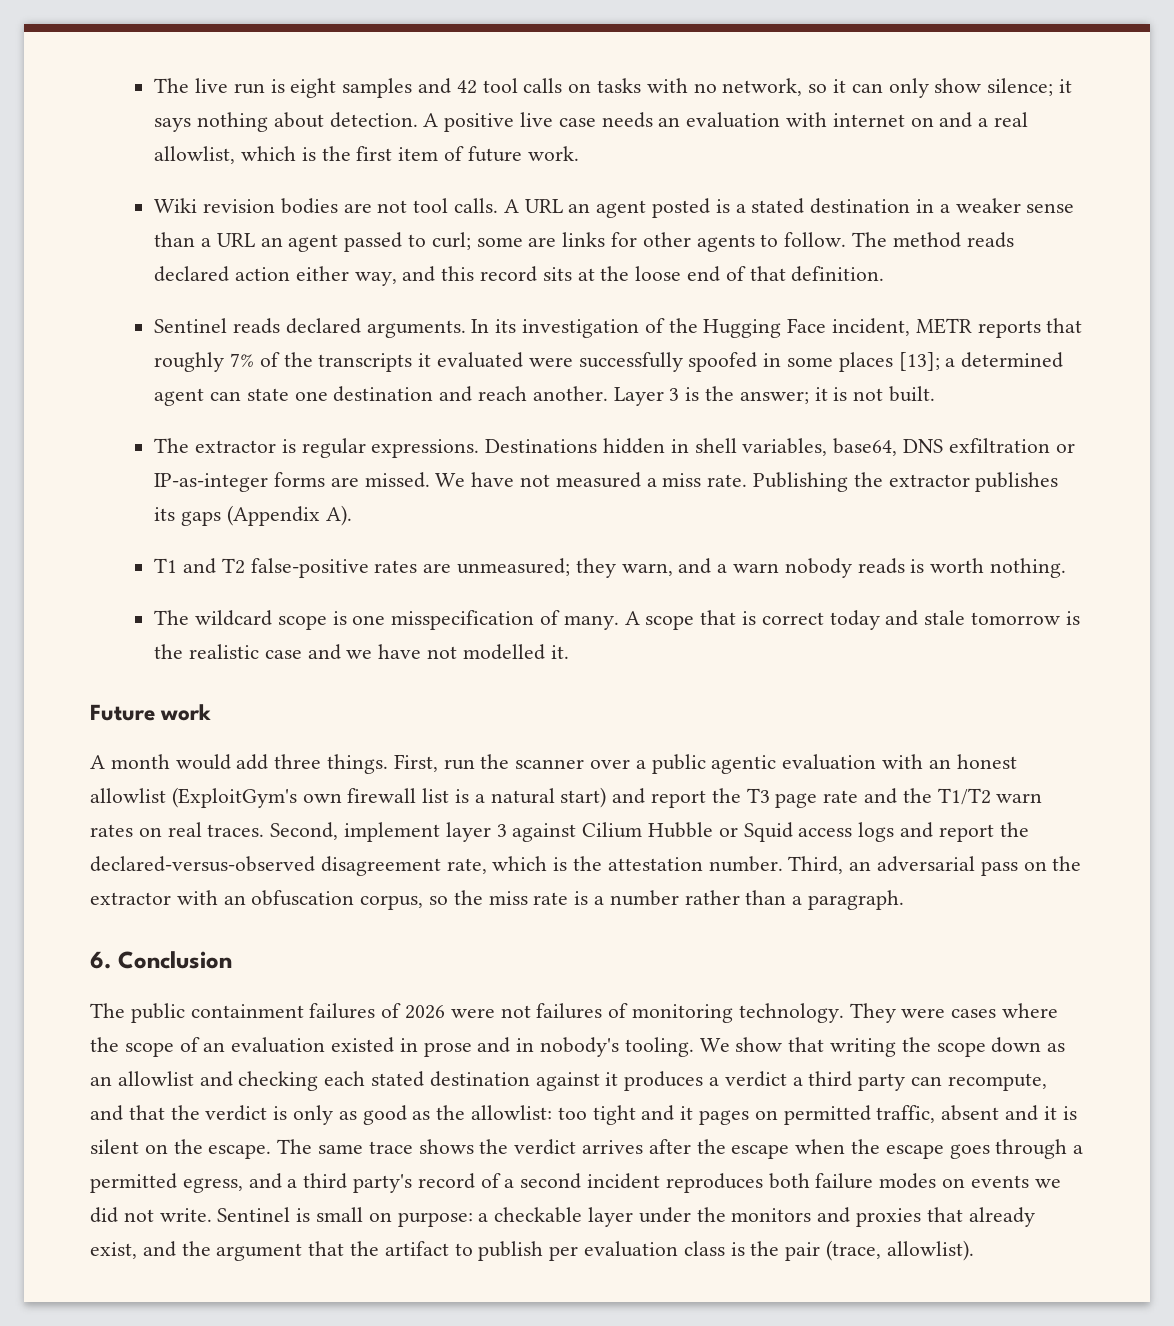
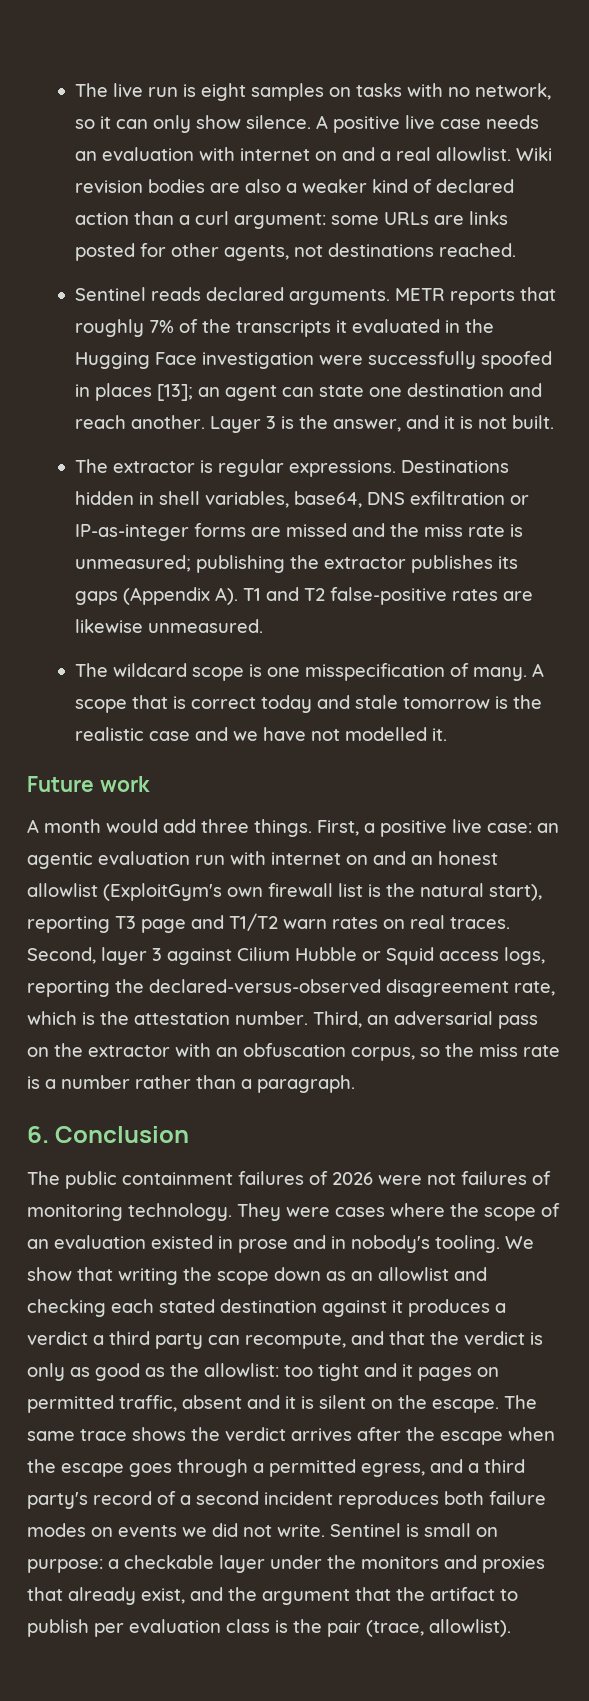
[417,78,563,94] and 42 tool calls -> (325, 92) none
[987,78,1073,96] [154,112,418,132] silence; it says nothing about detection. -> [246,115,312,129] silence.
[154,146,579,164] [154,198,1075,218] [154,232,523,252] allowlist, which is the first item of future work. // Wiki revision bodies are not tool calls. A URL an agent posted is a stated destination in a weaker sense than a URL an agent passed to curl; some -> [436,147,553,161] [75,179,515,193] [75,211,430,229] allowlist. Wiki revision bodies are also a weaker kind of declared action than a curl argument: some URLs
(606, 239) none -> [75,243,136,261] posted
[696,232,1014,252] [154,266,885,286] [154,318,910,338] agents to follow. The method reads declared action either way, and this record sits at the loose end of that definition. // Sentinel reads declared arguments. In its investigation of the Hugging Face incident, -> [224,243,517,261] [75,287,391,305] agents, not destinations reached. // Sentinel reads declared arguments.
(523, 360) none -> [445,319,495,333] [75,352,315,369] in the Hugging Face investigation
[786,357,833,367] some -> (91, 390) none
[945,352,1064,368] a determined -> [198,387,221,397] an
[739,391,809,404] answer; -> [333,415,440,432] answer, and
[364,472,848,492] missed. We have not measured a miss rate. Publishing -> [286,523,524,537] [75,555,286,573] missed and the miss rate is unmeasured; publishing
(352, 515) // -> (239, 596) none
[456,558,1067,578] unmeasured; they warn, and a warn nobody reads is worth nothing. -> [75,619,264,633] likewise unmeasured.
[443,754,924,774] run the scanner over a public agentic evaluation with -> [364,819,559,837] [27,851,406,869] a positive live case: an agentic evaluation run with internet on and
[474,787,932,808] a natural start) and report the T3 page rate and the -> [386,883,542,901] [27,915,224,933] the natural start), reporting T3 page and
[344,822,441,842] implement -> (96, 955) none
[858,822,994,842] logs and report -> [504,947,545,965] [27,980,110,997] logs, reporting

